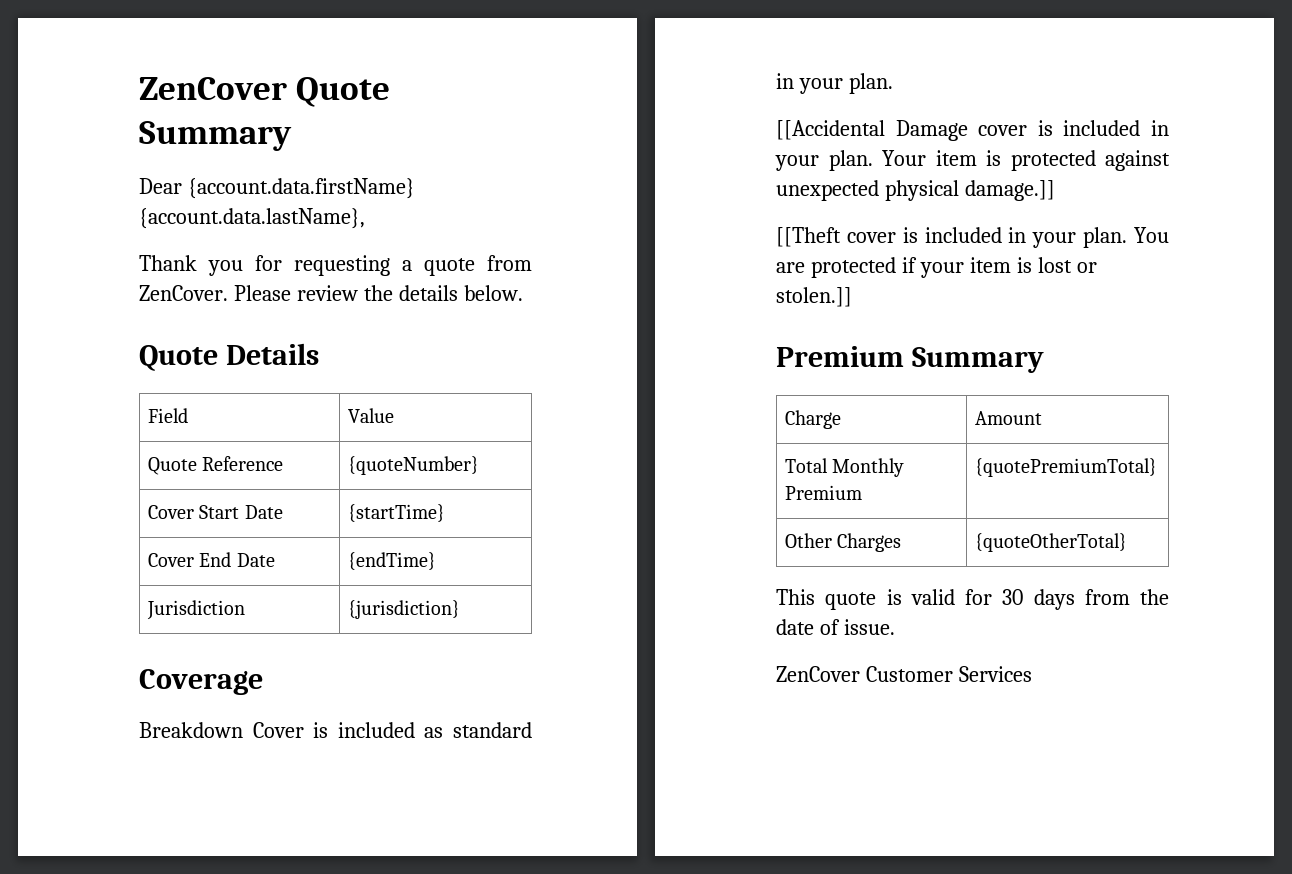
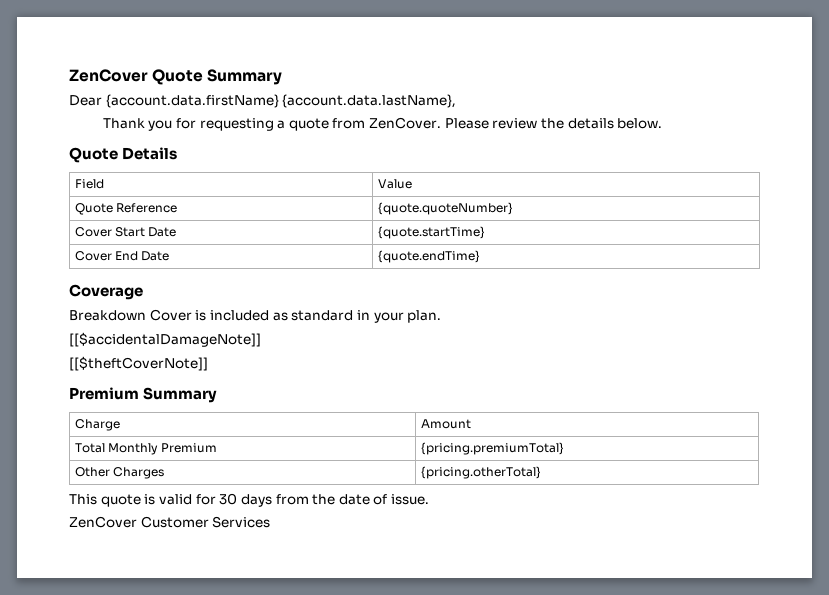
[348,456,480,475] {quoteNumber} -> [377,202,513,215] {quote.quoteNumber}
[348,504,446,522] {startTime} -> [377,226,485,239] {quote.startTime}
[348,552,437,570] [147,600,246,620] [348,600,461,619] {endTime} // Jurisdiction | {jurisdiction} -> [377,250,480,263] {quote.endTime}
[776,120,1169,141] [775,150,1170,171] [776,180,1055,201] [776,227,1169,248] [776,257,1097,278] [776,287,852,307] [[Accidental Damage cover is included in your plan. Your item is protected against unexpected physical damage.]] // [[Theft cover is included in your plan. You are protected if your item is lost or stolen.]] -> [69,332,261,347] [69,356,208,371] [[$accidentalDamageNote]] // [[$theftCoverNote]]
[975,458,1158,477] {quotePremiumTotal} -> [420,442,564,455] {pricing.premiumTotal}
[975,533,1128,552] {quoteOtherTotal} -> [420,466,541,479] {pricing.otherTotal}

